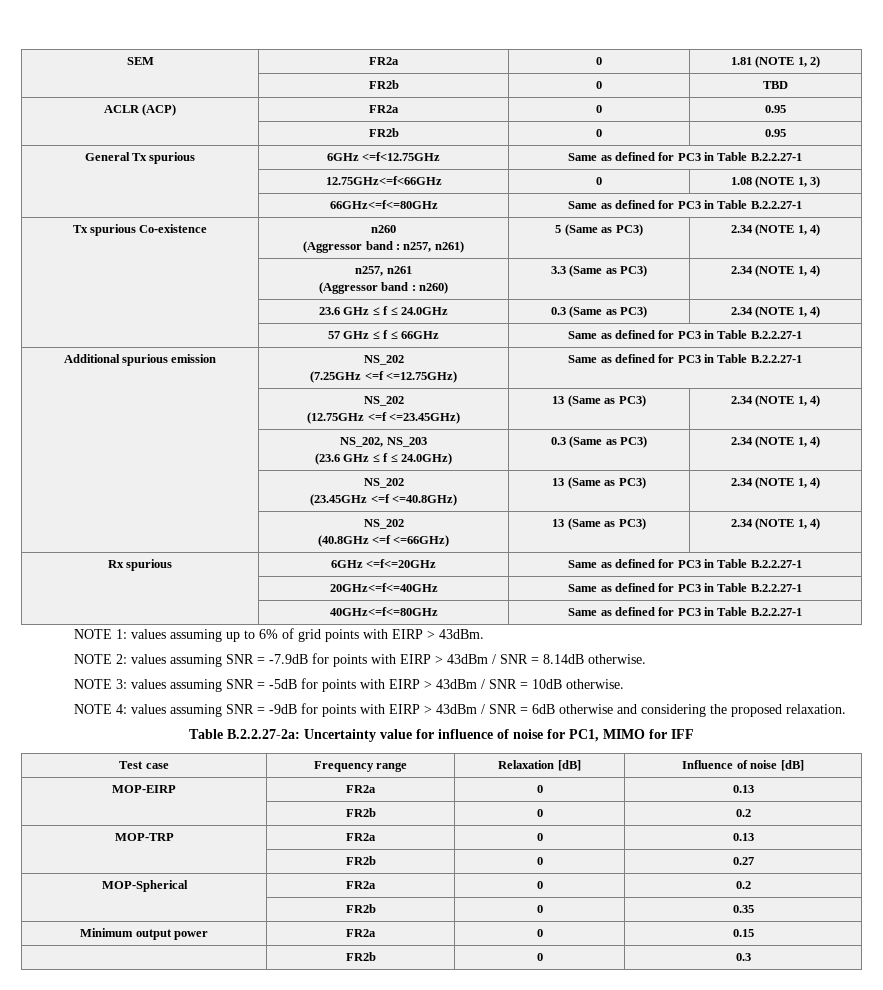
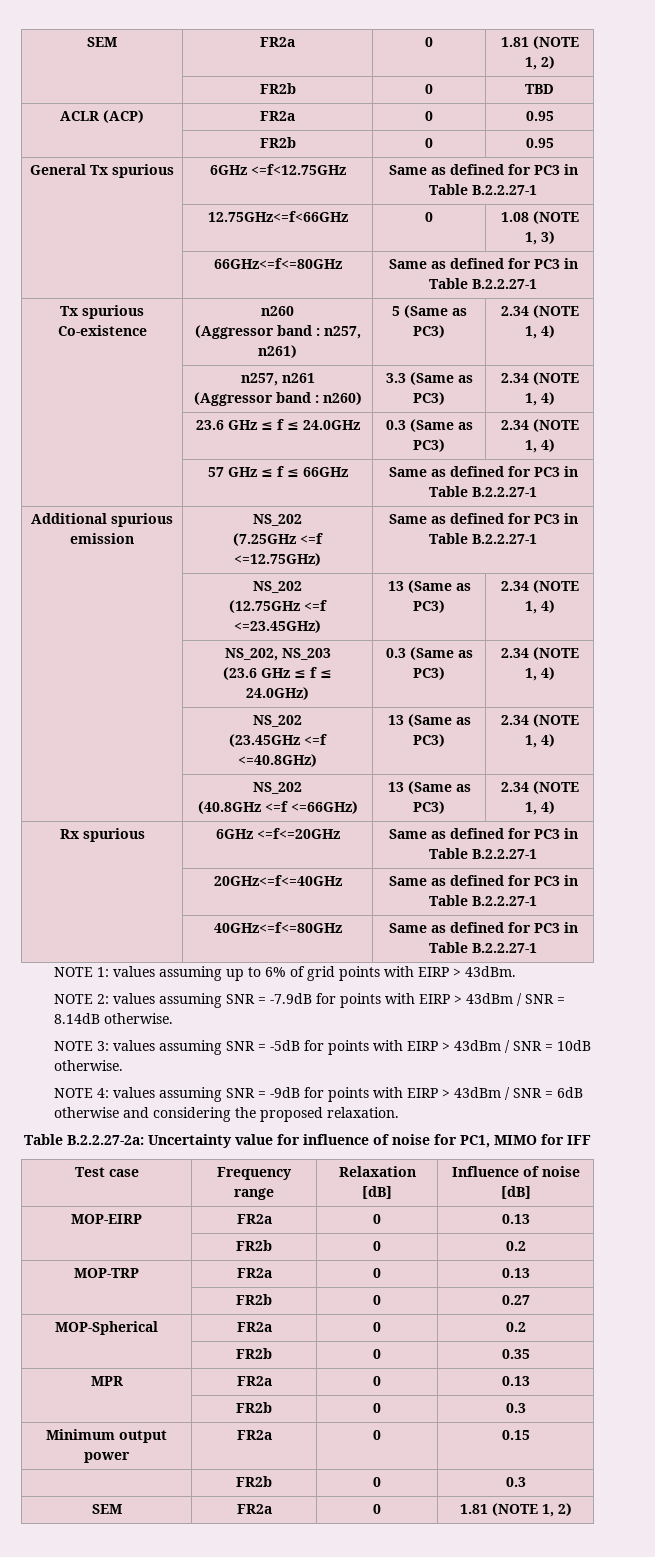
(754, 909) none -> [90,1376,123,1386] [236,1376,272,1386] [373,1376,381,1386] [501,1376,530,1386] [235,1402,272,1413] [373,1403,381,1413] [505,1403,526,1413] // MPR | FR2a | 0 | 0.13 // | FR2b | 0 | 0.3
(751, 957) none -> [91,1504,122,1514] [236,1504,272,1514] [373,1504,381,1514] [459,1503,572,1517] // SEM | FR2a | 0 | 1.81 (NOTE 1, 2)

